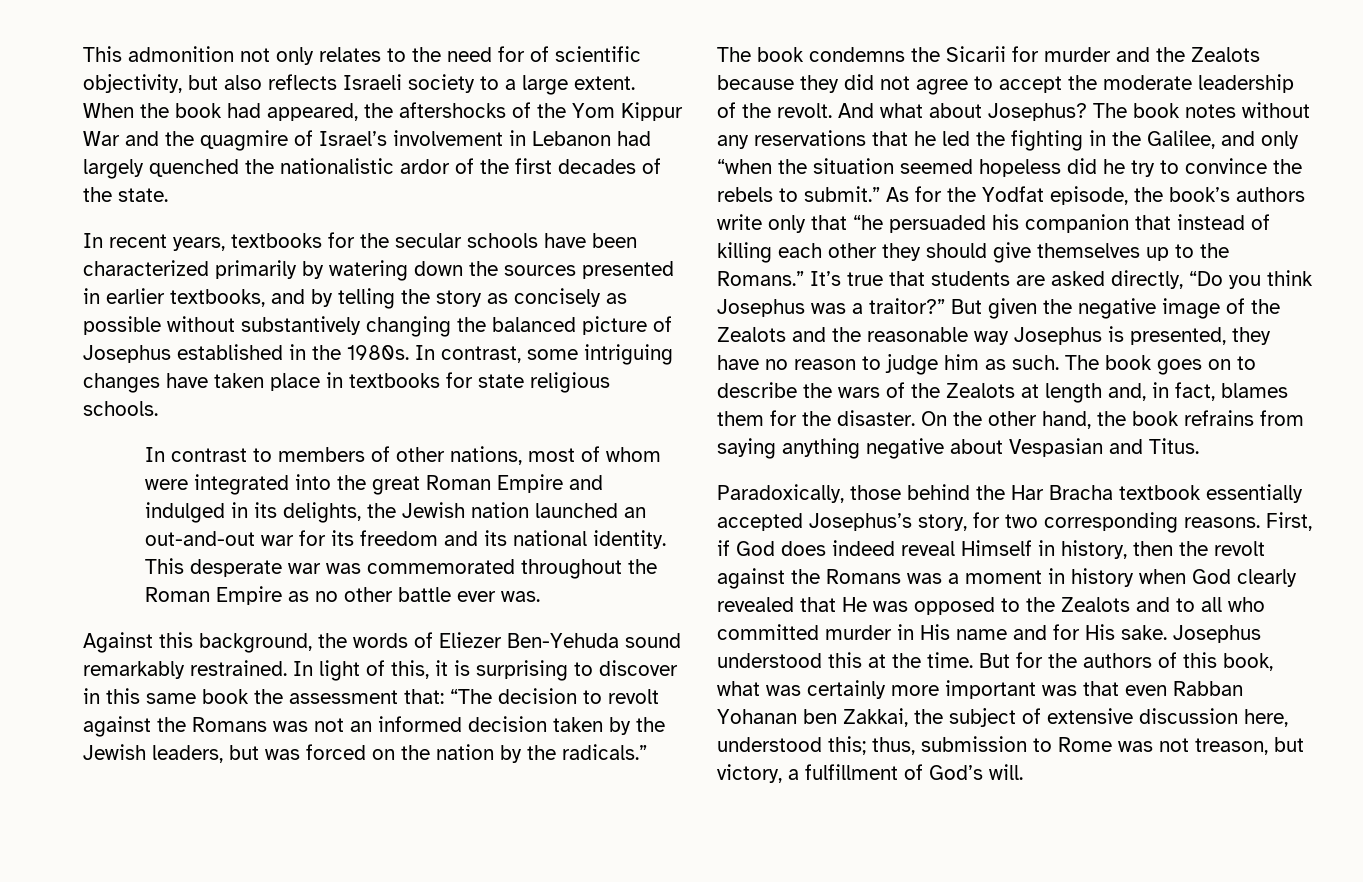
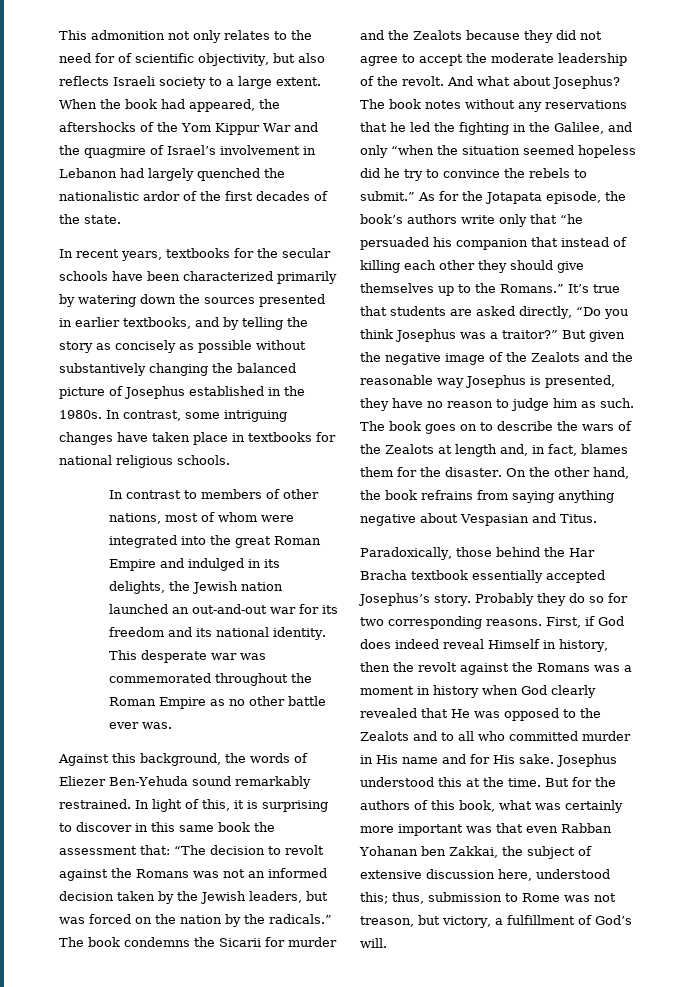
[478,374,524,388] state -> [59,455,112,465] national
[982,186,1044,202] Yodfat -> [485,192,542,204] Jotapata
[918,514,967,531] story, -> [434,593,604,606] story. Probably they do so

